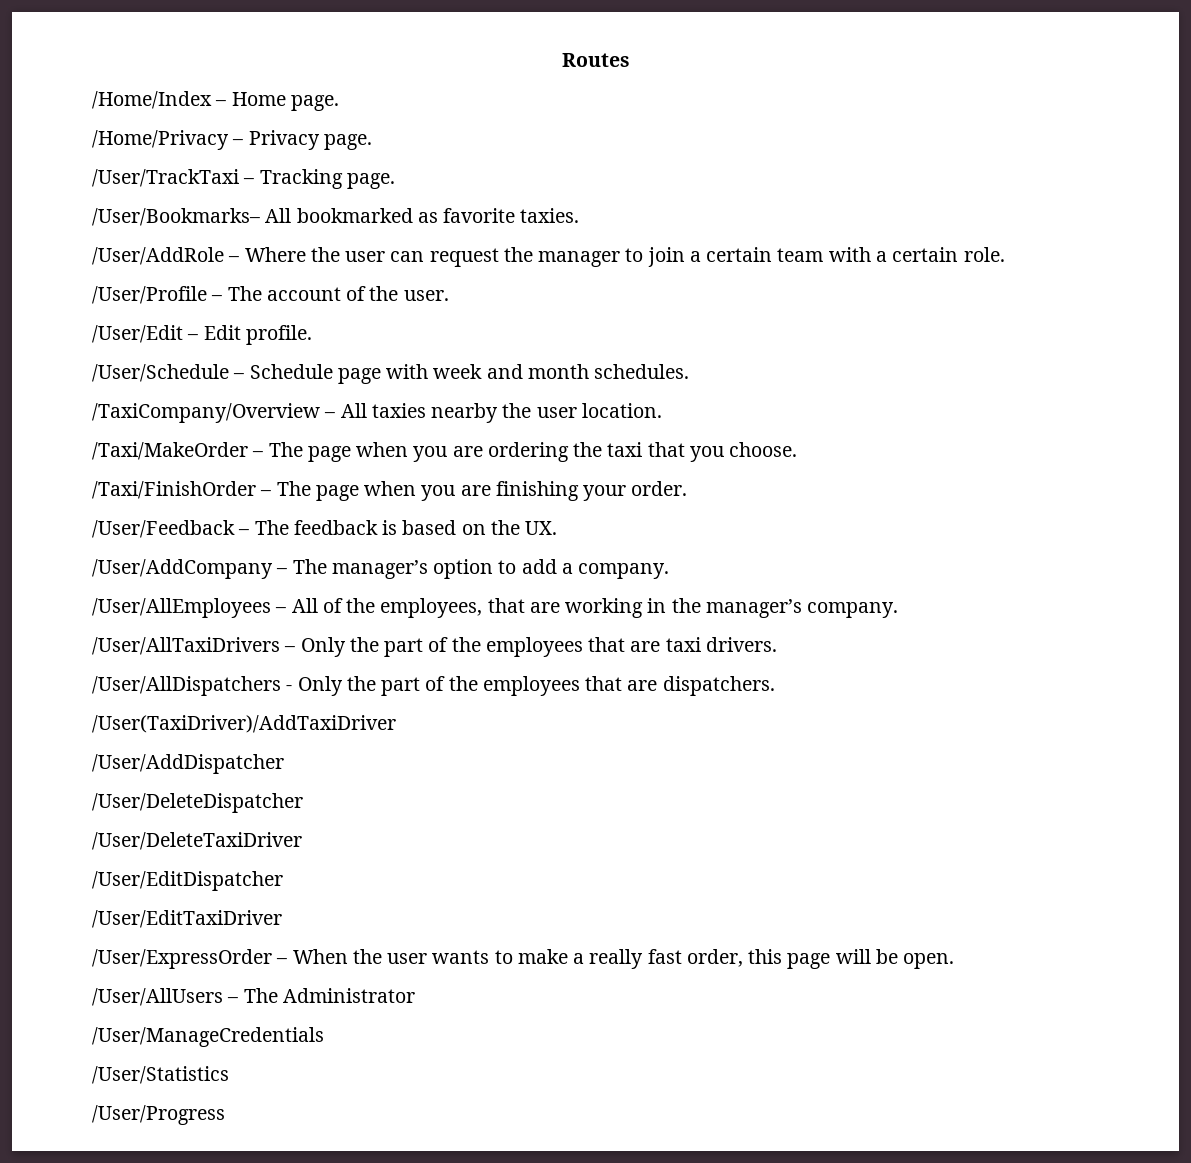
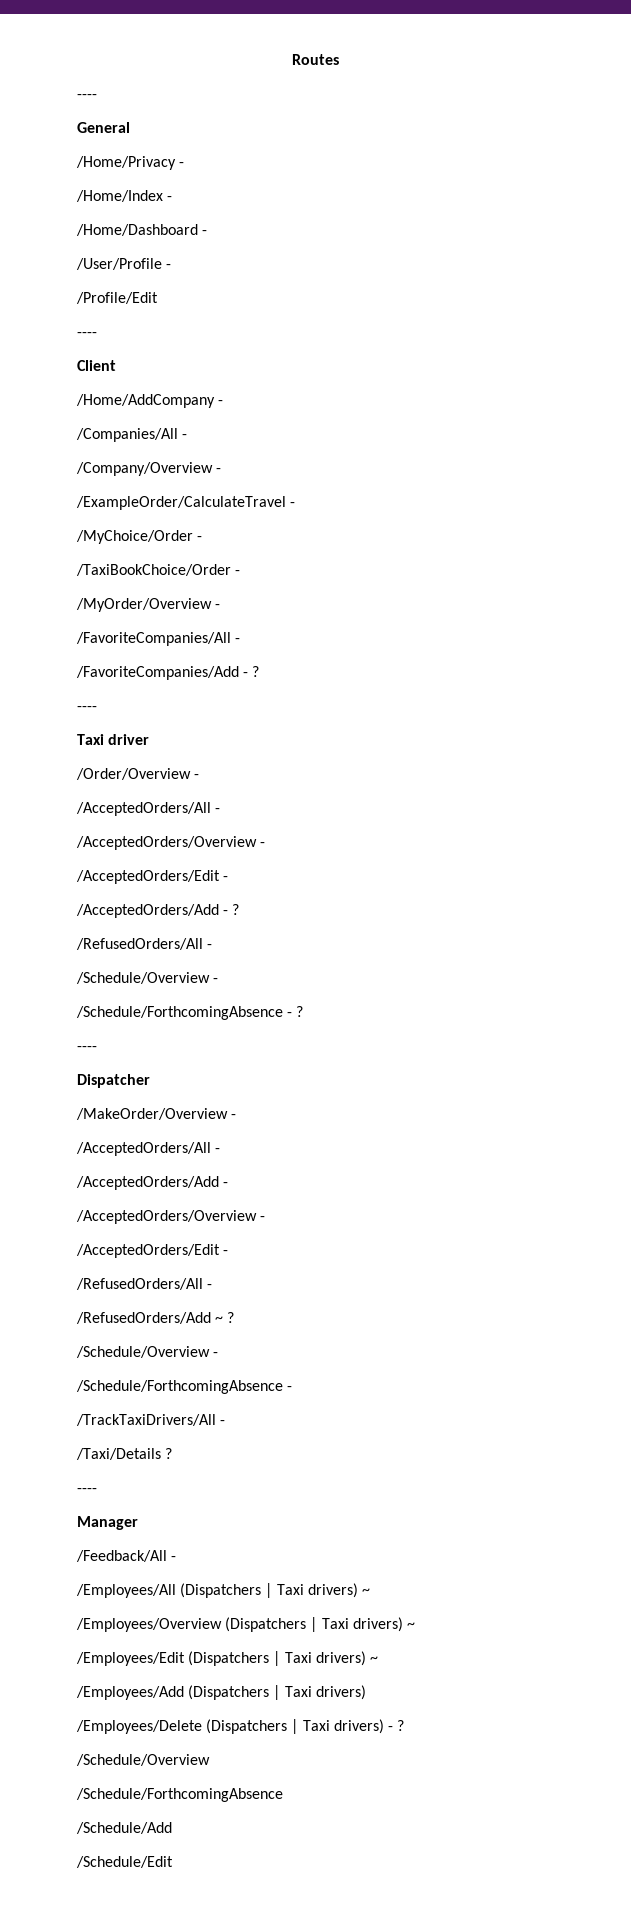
[92,91,339,111] [92,130,372,150] [92,169,395,189] [92,208,580,226] [92,247,1005,267] [92,286,449,304] [92,325,312,345] [92,364,690,384] [92,403,662,423] [92,442,798,462] [92,481,688,501] [92,520,558,538] [92,559,670,579] [92,598,899,618] [92,637,777,657] [92,676,775,696] [92,715,396,733] [92,754,284,774] [92,793,303,813] [92,832,302,850] [92,871,283,891] [92,910,282,928] [92,949,955,969] [92,988,415,1006] [92,1027,324,1047] [92,1066,229,1084] [92,1105,225,1125] /Home/Index – Home page. // /Home/Privacy – Privacy page. // /User/TrackTaxi – Tracking page. // /User/Bookmarks– All bookmarked as favorite taxies. // /User/AddRole – Where the user can request the manager to join a certain team with a certain role. // /User/Profile – The account of the user. // /User/Edit – Edit profile. // /User/Schedule – Schedule page with week and month schedules. // /TaxiCompany/Overview – All taxies nearby the user location. // /Taxi/MakeOrder – The page when you are ordering the taxi that you choose. // /Taxi/FinishOrder – The page when you are finishing your order. // /User/Feedback – The feedback is based on the UX. // /User/AddCompany – The manager’s option to add a company. // /User/AllEmployees – All of the employees, that are working in the manager’s company. // /User/AllTaxiDrivers – Only the part of the employees that are taxi drivers. // /User/AllDispatchers - Only the part of the employees that are dispatchers. // /User(TaxiDriver)/AddTaxiDriver // /User/AddDispatcher // /User/DeleteDispatcher // /User/DeleteTaxiDriver // /User/EditDispatcher // /User/EditTaxiDriver // /User/ExpressOrder – When the user wants to make a really fast order, this page will be open. // /User/AllUsers – The Administrator // /User/ManageCredentials // /User/Statistics // /User/Progress -> [77,94,97,99] [77,122,130,133] [76,156,185,170] [76,190,173,202] [76,224,208,236] [76,258,172,270] [76,292,158,304] [77,332,97,337] [77,360,116,371] [76,394,224,408] [76,428,188,442] [76,462,222,476] [76,496,296,510] [76,530,203,544] [76,564,241,576] [76,598,221,612] [76,632,241,646] [76,666,260,680] [77,706,97,711] [77,734,150,745] [76,768,200,780] [76,802,221,816] [76,836,266,850] [76,870,229,884] [76,904,240,918] [76,938,213,950] [76,972,219,984] [76,1006,304,1020] [77,1046,97,1051] [77,1074,150,1088] [76,1108,237,1120] [76,1142,221,1156] [76,1176,229,1190] [76,1210,266,1224] [76,1244,229,1258] [76,1278,213,1290] [76,1312,235,1324] [76,1346,219,1358] [76,1380,293,1394] [76,1414,226,1426] [76,1448,173,1460] [77,1488,97,1493] [77,1516,138,1530] [76,1550,177,1562] [76,1583,370,1598] [76,1617,415,1632] [76,1651,378,1666] [76,1685,366,1700] [76,1719,405,1734] [76,1754,210,1766] [76,1788,283,1802] [76,1822,172,1834] [76,1856,173,1868] ---- // General // /Home/Privacy - // /Home/Index - // /Home/Dashboard - // /User/Profile - // /Profile/Edit // ---- // Client // /Home/AddCompany - // /Companies/All - // /Company/Overview - // /ExampleOrder/CalculateTravel - // /MyChoice/Order - // /TaxiBookChoice/Order - // /MyOrder/Overview - // /FavoriteCompanies/All - // /FavoriteCompanies/Add - ? // ---- // Taxi driver // /Order/Overview - // /АcceptedOrders/All - // /АcceptedOrders/Overview - // /АcceptedOrders/Edit - // /АcceptedOrders/Add - ? // /RefusedOrders/All - // /Schedule/Overview - // /Schedule/ForthcomingAbsence - ? // ---- // Dispatcher // /MakeOrder/Overview - // /АcceptedOrders/All - // /АcceptedOrders/Add - // /АcceptedOrders/Overview - // /АcceptedOrders/Edit - // /RefusedOrders/All - // /RefusedOrders/Add ~ ? // /Schedule/Overview - // /Schedule/ForthcomingAbsence - // /TrackTaxiDrivers/All - // /Taxi/Details ? // ---- // Manager // /Feedback/All - // /Employees/All (Dispatchers | Taxi drivers) ~ // /Employees/Overview (Dispatchers | Taxi drivers) ~ // /Employees/Edit (Dispatchers | Taxi drivers) ~ // /Employees/Add (Dispatchers | Taxi drivers) // /Employees/Delete (Dispatchers | Taxi drivers) - ? // /Schedule/Overview // /Schedule/ForthcomingAbsence // /Schedule/Add // /Schedule/Edit

